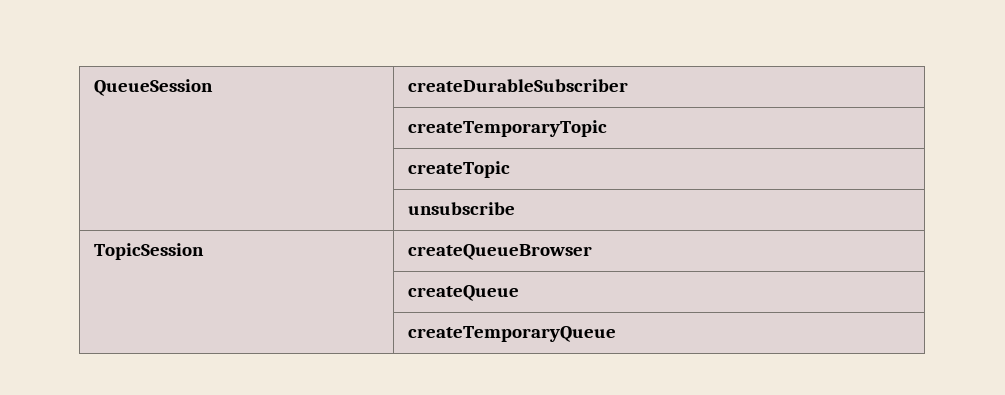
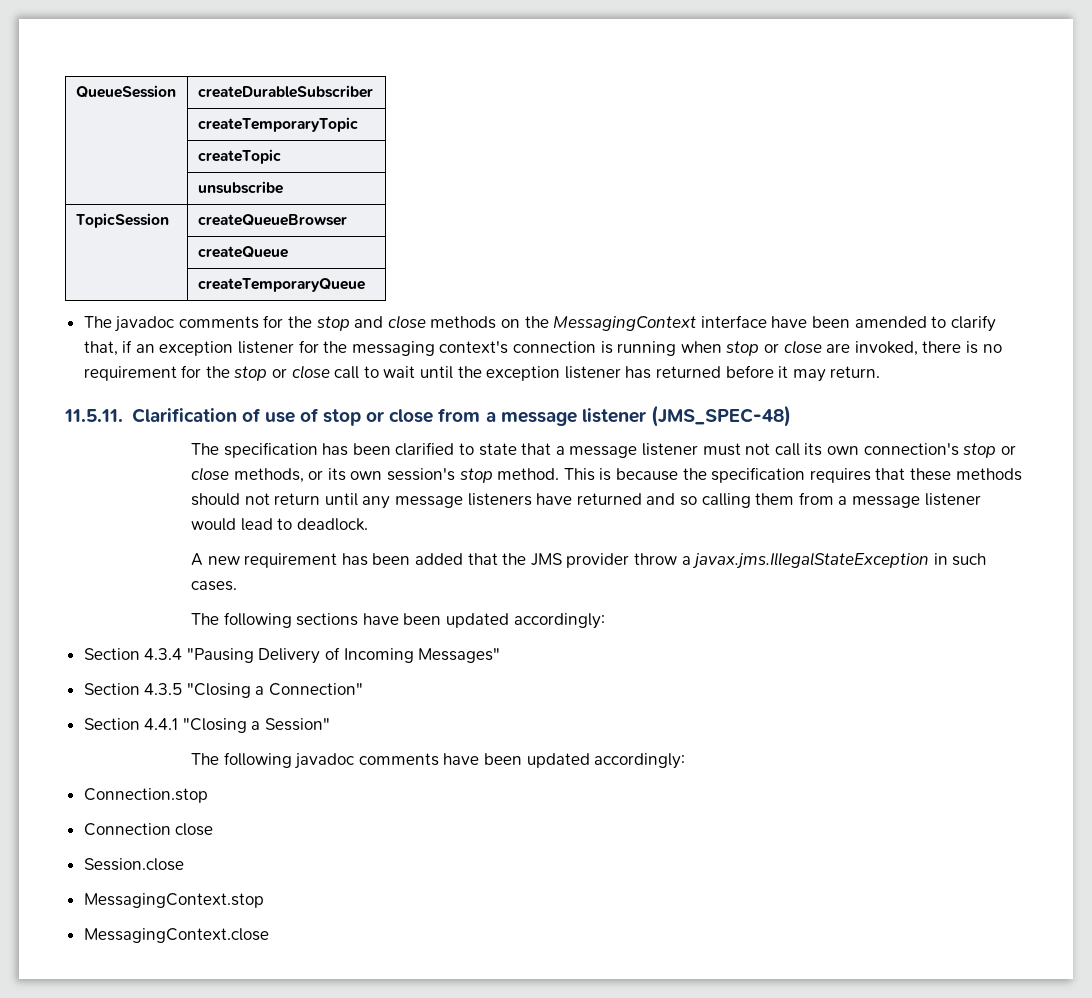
(616, 334) none -> [83,315,996,332] [83,340,1002,356] [83,365,881,382] [64,405,791,427] [191,442,1016,458] [191,467,1022,483] [191,492,981,509] [191,518,368,531] [191,552,987,569] [191,581,238,591] [191,612,605,629] [83,647,501,664] [83,683,364,698] [83,718,331,733] [191,752,686,769] [83,788,208,803] [83,823,214,836] [83,858,184,871] [83,893,264,908] [83,928,269,943] // The javadoc comments for the stop and close methods on the MessagingContext interface have been amended to clarify that, if an exception listener for the messaging context's connection is running when stop or close are invoked, there is no requirement for the stop or close call to wait until the exception listener has returned before it may return. // 11.5.11. Clarification of use of stop or close from a message listener (JMS_SPEC-48) // The specification has been clarified to state that a message listener must not call its own connection's stop or close methods, or its own session's stop method. This is because the specification requires that these methods should not return until any message listeners have returned and so calling them from a message listener would lead to deadlock. // A new requirement has been added that the JMS provider throw a javax.jms.IllegalStateException in such cases. // The following sections have been updated accordingly: // Section 4.3.4 "Pausing Delivery of Incoming Messages" // Section 4.3.5 "Closing a Connection" // Section 4.4.1 "Closing a Session" // The following javadoc comments have been updated accordingly: // Connection.stop // Connection close // Session.close // MessagingContext.stop // MessagingContext.close

